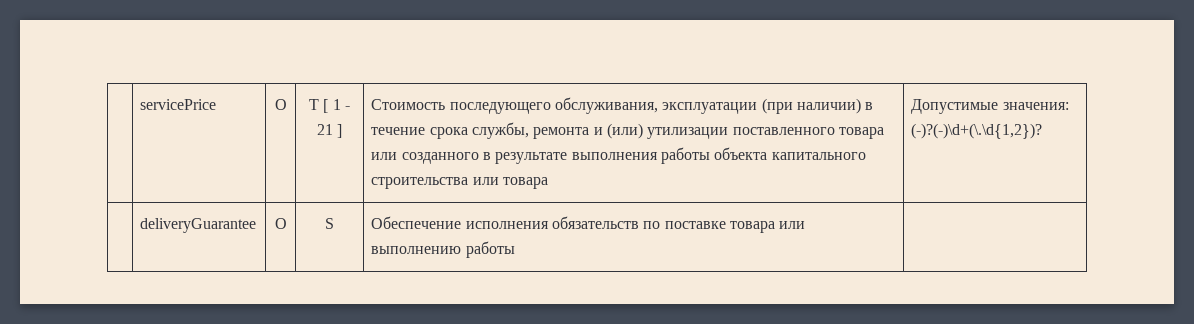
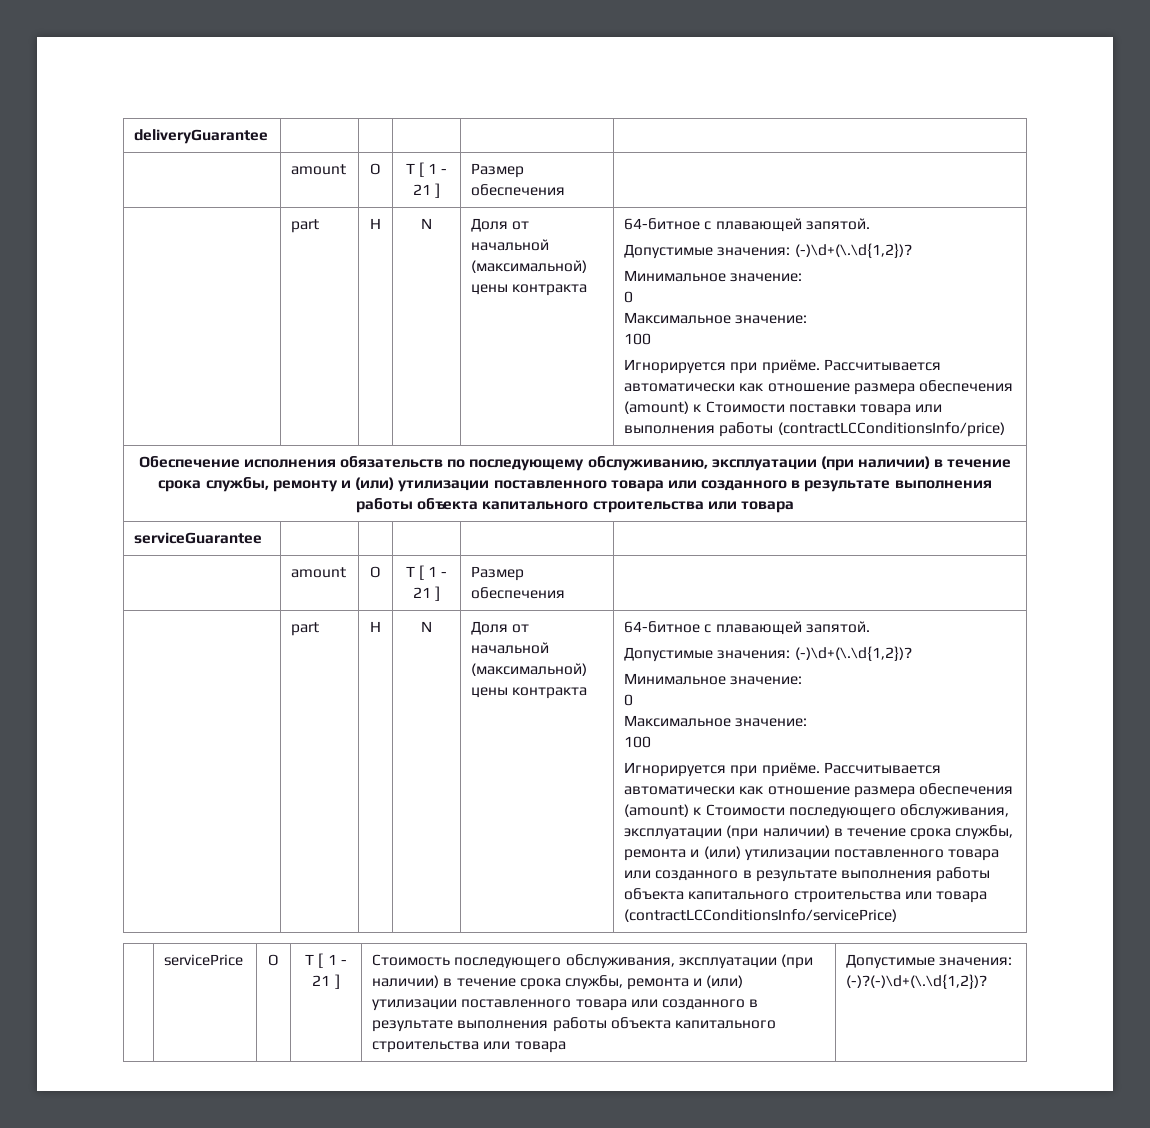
(140, 104) none -> [134,129,269,144] [291,164,347,175] [370,163,381,175] [405,162,448,177] [412,183,441,198] [471,163,525,178] [471,184,566,196] [291,219,320,233] [370,218,381,229] [421,218,432,229] [471,218,530,232] [471,239,550,251] [471,260,588,273] [471,284,588,296] [624,218,870,232] [624,243,912,259] [624,270,803,282] [624,291,634,303] [624,312,808,324] [624,333,652,345] [624,359,941,374] [624,380,1013,395] [624,401,943,416] [624,422,1005,437] [138,456,1012,471] [158,477,992,492] [356,498,794,513] [134,532,263,544] [291,567,347,578] [370,566,381,578] [405,565,448,580] [412,586,441,601] [471,566,525,581] [471,587,566,599] [291,622,320,636] [370,621,381,632] [421,621,432,632] [471,621,530,635] [471,642,550,654] [471,663,588,676] [471,687,588,699] [624,621,870,635] [624,646,912,662] [624,673,803,685] [624,694,634,706] [624,715,808,727] [624,736,652,748] [624,762,941,777] [624,783,1013,798] [624,804,1009,819] [624,825,1014,840] [624,846,1000,861] [624,867,991,882] [624,888,987,903] [624,909,898,922] deliveryGuarantee | | | | | // | amount | O | T [ 1 - 21 ] | Размер обеспечения | // | part | Н | N | Доля от начальной (максимальной) цены контракта | 64-битное с плавающей запятой. // Допустимые значения: (-)\d+(\.\d{1,2})? // Минимальное значение: // 0 // Максимальное значение: // 100 // Игнорируется при приёме. Рассчитывается автоматически как отношение размера обеспечения (amount) к Стоимости поставки товара или выполнения работы (contractLCConditionsInfo/price) // Обеспечение исполнения обязательств по последующему обслуживанию, эксплуатации (при наличии) в течение срока службы, ремонту и (или) утилизации поставленного товара или созданного в результате выполнения работы объекта капитального строительства или товара // serviceGuarantee | | | | | // | amount | O | T [ 1 - 21 ] | Размер обеспечения | // | part | Н | N | Доля от начальной (максимальной) цены контракта | 64-битное с плавающей запятой. // Допустимые значения: (-)\d+(\.\d{1,2})? // Минимальное значение: // 0 // Максимальное значение: // 100 // Игнорируется при приёме. Рассчитывается автоматически как отношение размера обеспечения (amount) к Стоимости последующего обслуживания, эксплуатации (при наличии) в течение срока службы, ремонта и (или) утилизации поставленного товара или созданного в результате выполнения работы объекта капитального строительства или товара (contractLCConditionsInfo/servicePrice) //
[140,218,257,233] [274,218,287,229] [325,218,334,229] [371,216,806,233] [371,241,515,258] // | deliveryGuarantee | О | S | Обеспечение исполнения обязательств по поставке товара или выполнению работы | -> (988, 981) none

